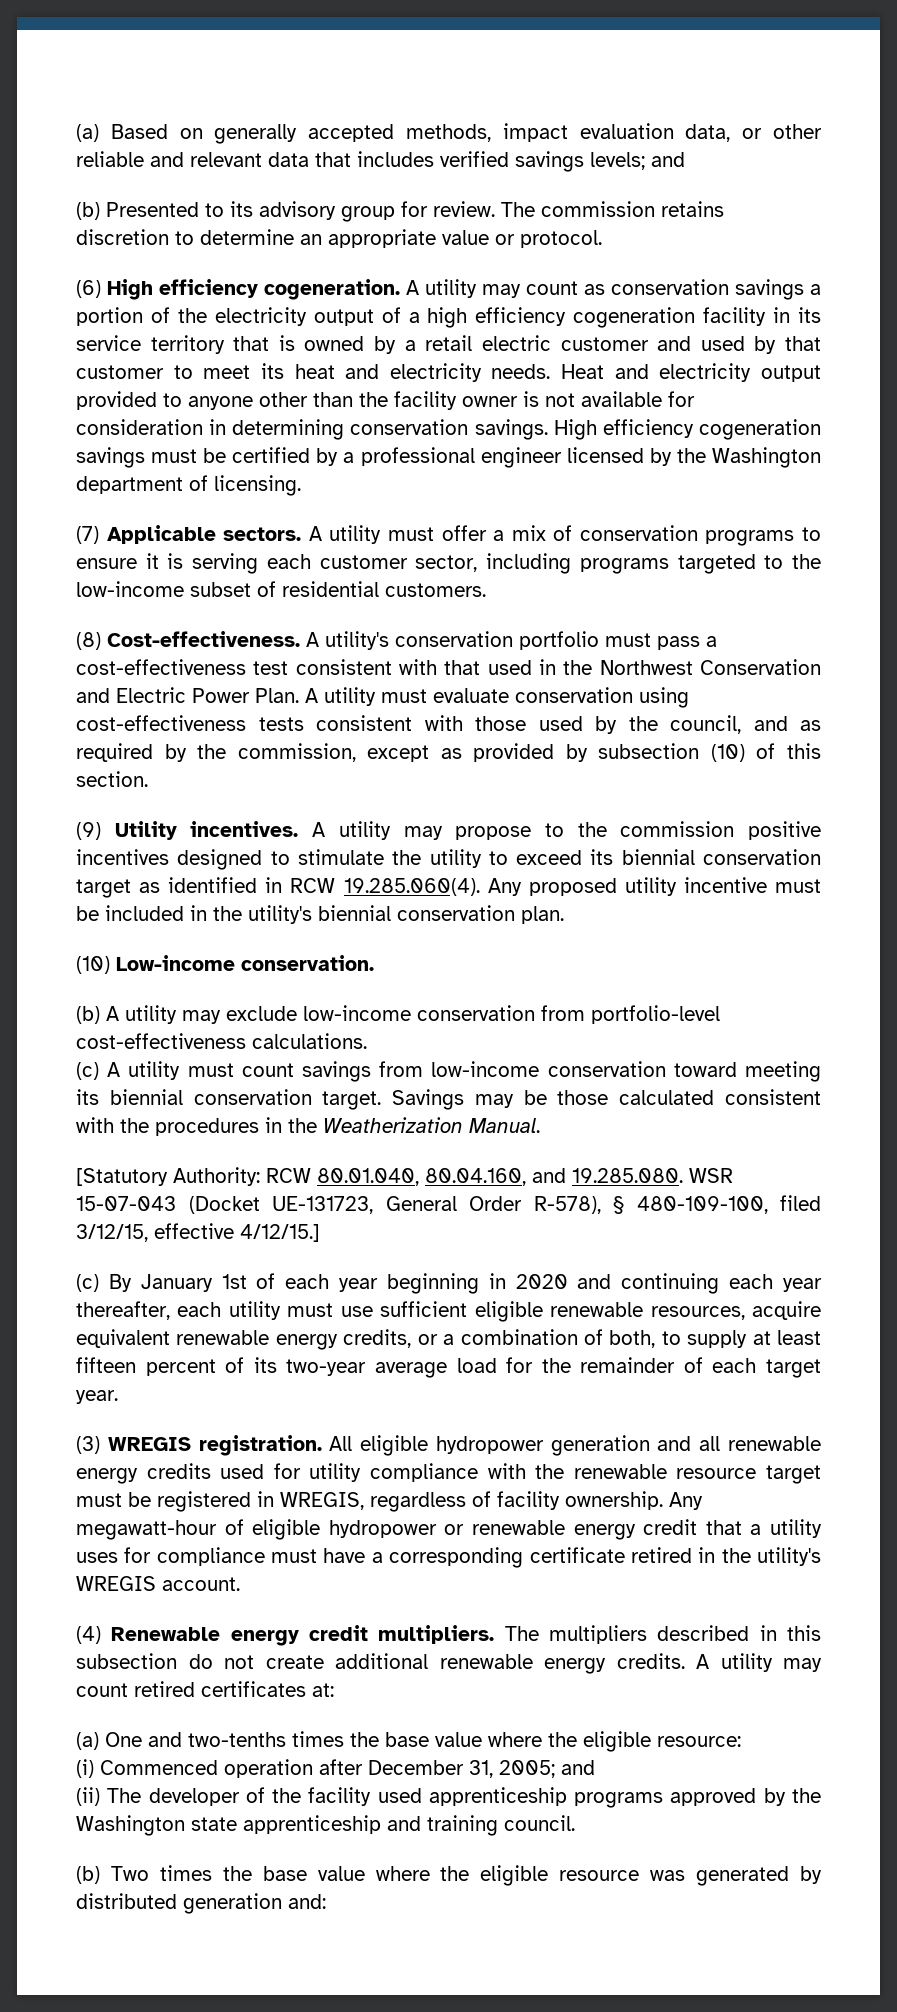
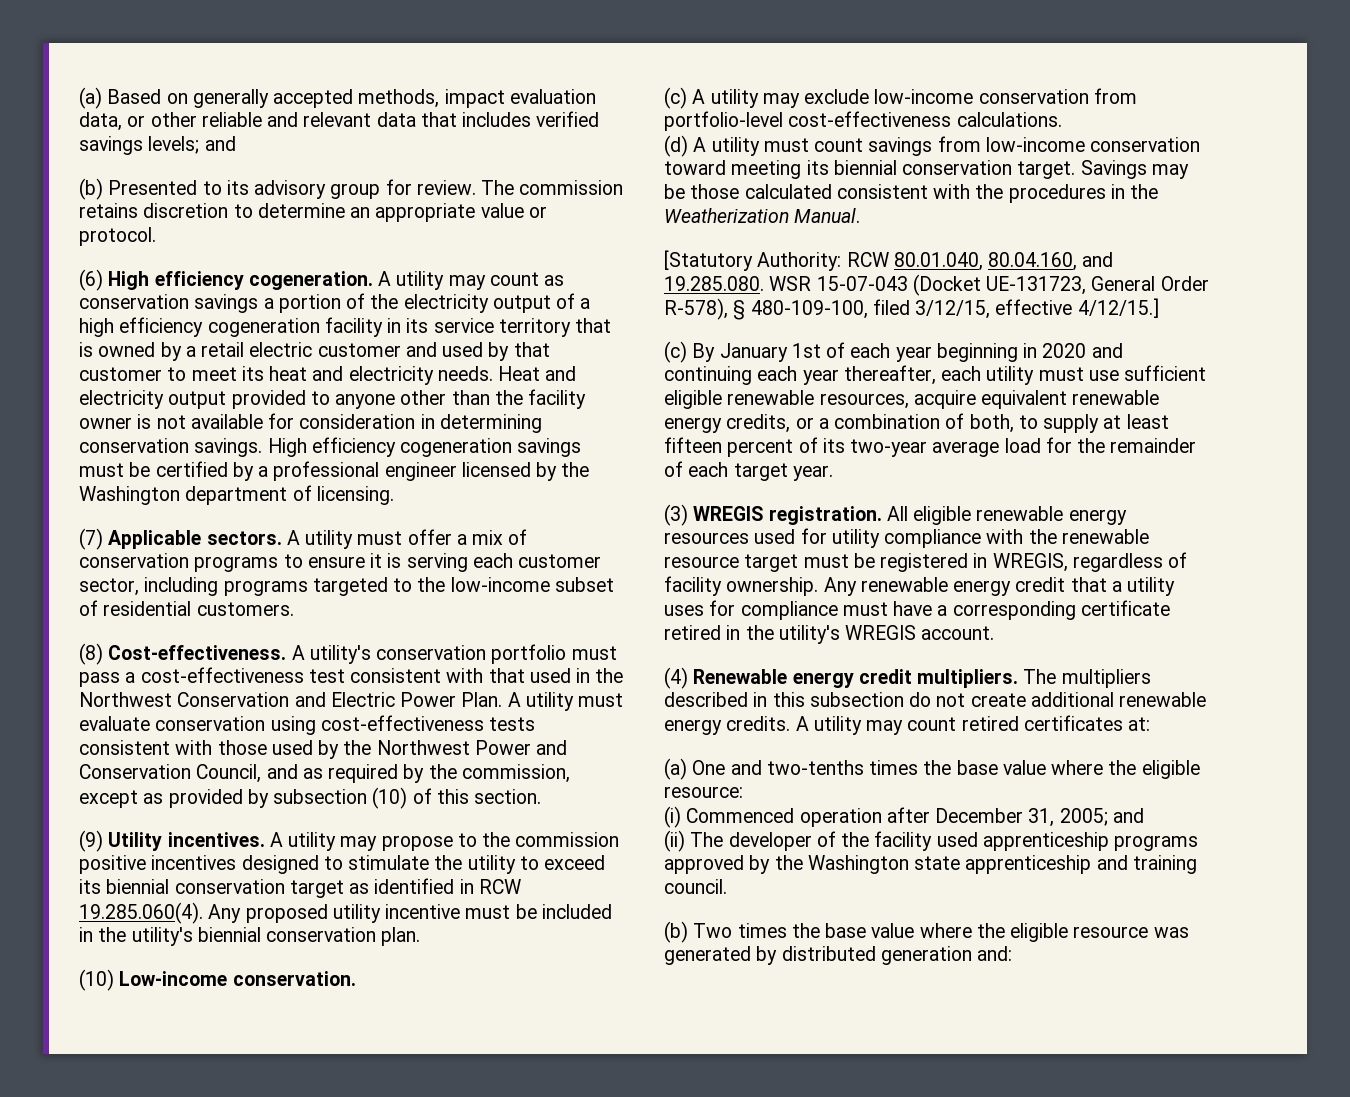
[670,715,741,734] council, -> [376,740,568,755] [79,764,262,783] Northwest Power and Conservation Council,
[76,1006,100,1024] (b) -> [664,87,687,109] (c)
[76,1062,99,1080] (c) -> [664,135,688,157] (d)
[435,1435,822,1456] [76,1463,211,1484] hydropower generation and all renewable energy credits -> [976,506,1127,525] [664,532,749,544] renewable energy resources
[76,1519,465,1540] megawatt-hour of eligible hydropower or -> (857, 586) none

